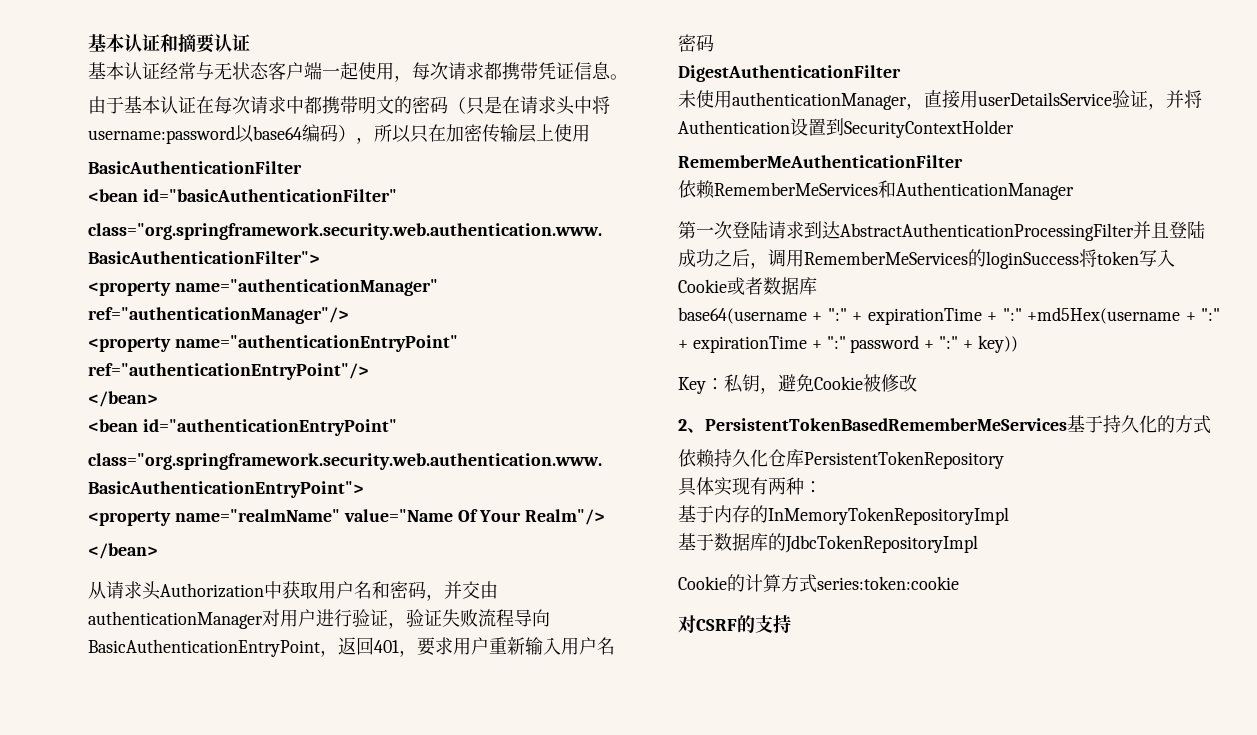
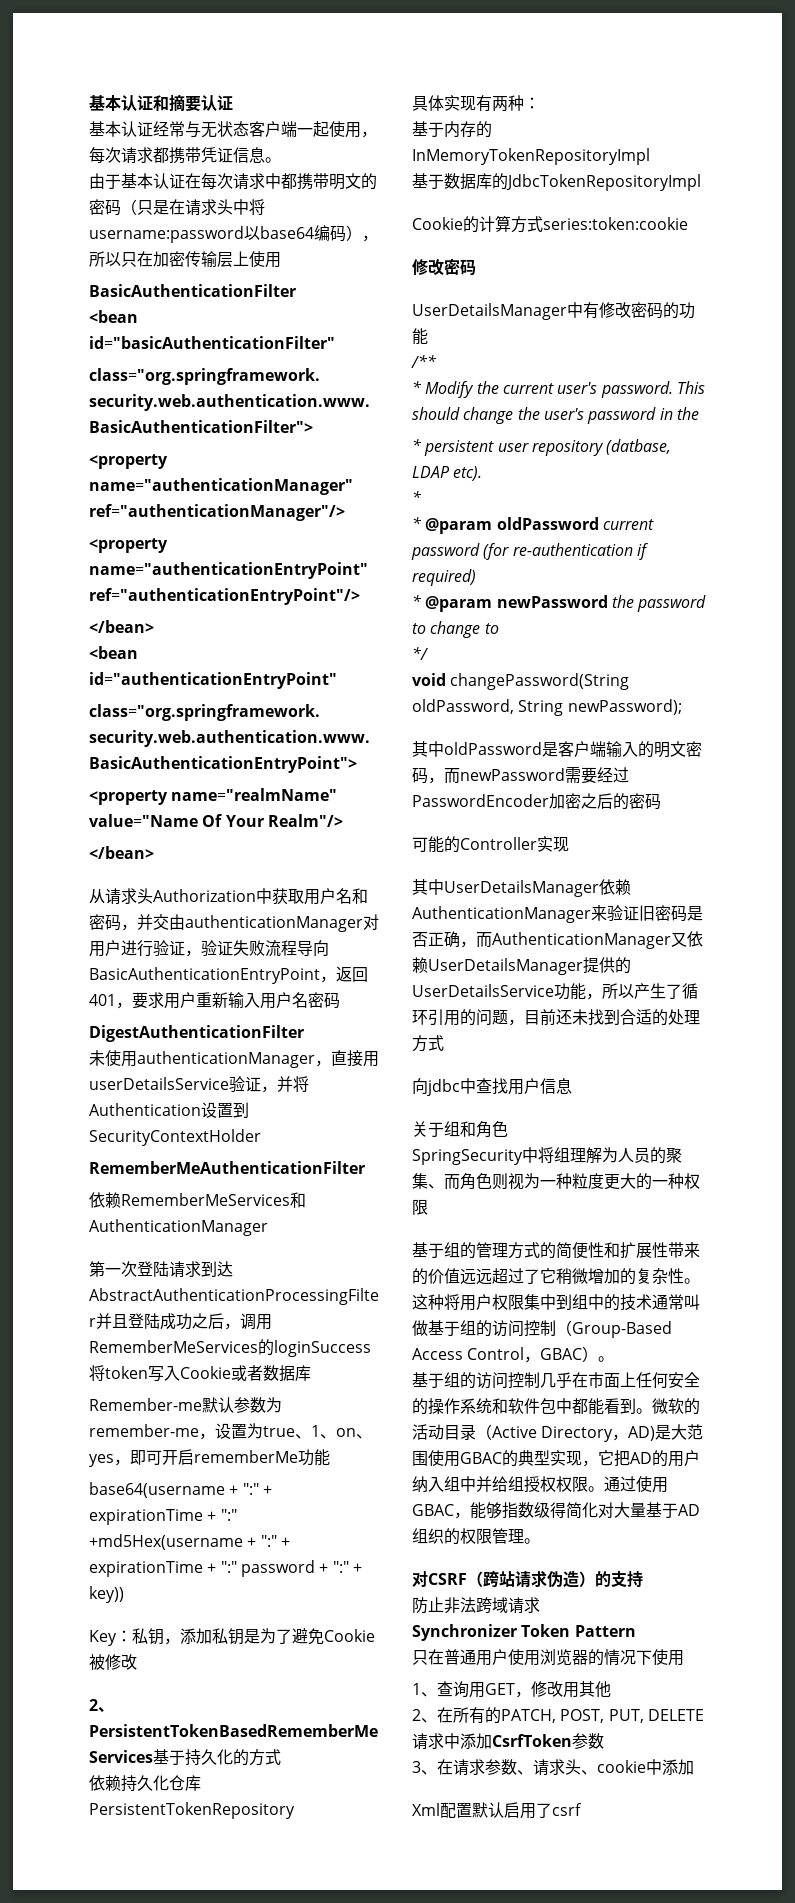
(817, 286) none -> [89,1397,282,1413] [89,1423,372,1440] [89,1449,330,1467] // Remember-me默认参数为remember-me，设置为true、1、on、yes，即可开启rememberMe功能
(778, 390) none -> [180,1628,292,1645] 添加私钥是为了
[678,615,791,633] 对CSRF的支持 -> [412,259,476,276] [412,302,695,320] [412,328,428,345] [411,355,437,368] [412,381,705,398] [412,407,699,424] [412,439,672,456] [412,466,483,481] [412,491,422,504] [412,517,654,534] [411,543,649,560] [412,569,476,586] [412,595,707,612] [412,621,499,638] [412,647,428,660] [412,673,630,690] [412,699,682,716] [412,741,702,758] [412,767,629,784] [412,793,661,810] [412,836,569,853] [412,879,631,897] [412,905,703,923] [412,931,703,949] [412,957,631,975] [412,983,698,1000] [412,1009,700,1026] [412,1035,444,1052] [412,1078,572,1096] [412,1121,508,1138] [412,1147,682,1165] [412,1173,700,1190] [412,1199,428,1215] [412,1242,700,1259] [412,1268,700,1285] [412,1294,700,1311] [412,1320,672,1338] [412,1346,615,1363] [412,1372,700,1389] [412,1398,700,1415] [412,1424,704,1442] [412,1450,700,1467] [412,1476,668,1493] [412,1502,700,1519] [412,1528,540,1545] [412,1570,643,1588] [412,1597,540,1614] [412,1624,636,1641] [412,1649,684,1666] [412,1681,611,1698] [412,1707,704,1724] [412,1733,604,1750] [412,1759,694,1776] [412,1802,582,1819] 修改密码 // UserDetailsManager中有修改密码的功能 // /** // * Modify the current user's password. This should change the user's password in the // * persistent user repository (datbase, LDAP etc). // * // * @param oldPassword current password (for re-authentication if required) // * @param newPassword the password to change to // */ // void changePassword(String oldPassword, String newPassword); // 其中oldPassword是客户端输入的明文密码，而newPassword需要经过PasswordEncoder加密之后的密码 // 可能的Controller实现 // 其中UserDetailsManager依赖AuthenticationManager来验证旧密码是否正确，而AuthenticationManager又依赖UserDetailsManager提供的UserDetailsService功能，所以产生了循环引用的问题，目前还未找到合适的处理方式 // 向jdbc中查找用户信息 // 关于组和角色 // SpringSecurity中将组理解为人员的聚集、而角色则视为一种粒度更大的一种权限 // 基于组的管理方式的简便性和扩展性带来的价值远远超过了它稍微增加的复杂性。这种将用户权限集中到组中的技术通常叫做基于组的访问控制（Group-Based Access Control，GBAC）。 // 基于组的访问控制几乎在市面上任何安全的操作系统和软件包中都能看到。微软的活动目录（Active Directory，AD)是大范围使用GBAC的典型实现，它把AD的用户纳入组中并给组授权权限。通过使用GBAC，能够指数级得简化对大量基于AD组织的权限管理。 // 对CSRF（跨站请求伪造）的支持 // 防止非法跨域请求 // Synchronizer Token Pattern // 只在普通用户使用浏览器的情况下使用 // 1、查询用GET，修改用其他 // 2、在所有的PATCH, POST, PUT, DELETE请求中添加CsrfToken参数 // 3、在请求参数、请求头、cookie中添加 // Xml配置默认启用了csrf

